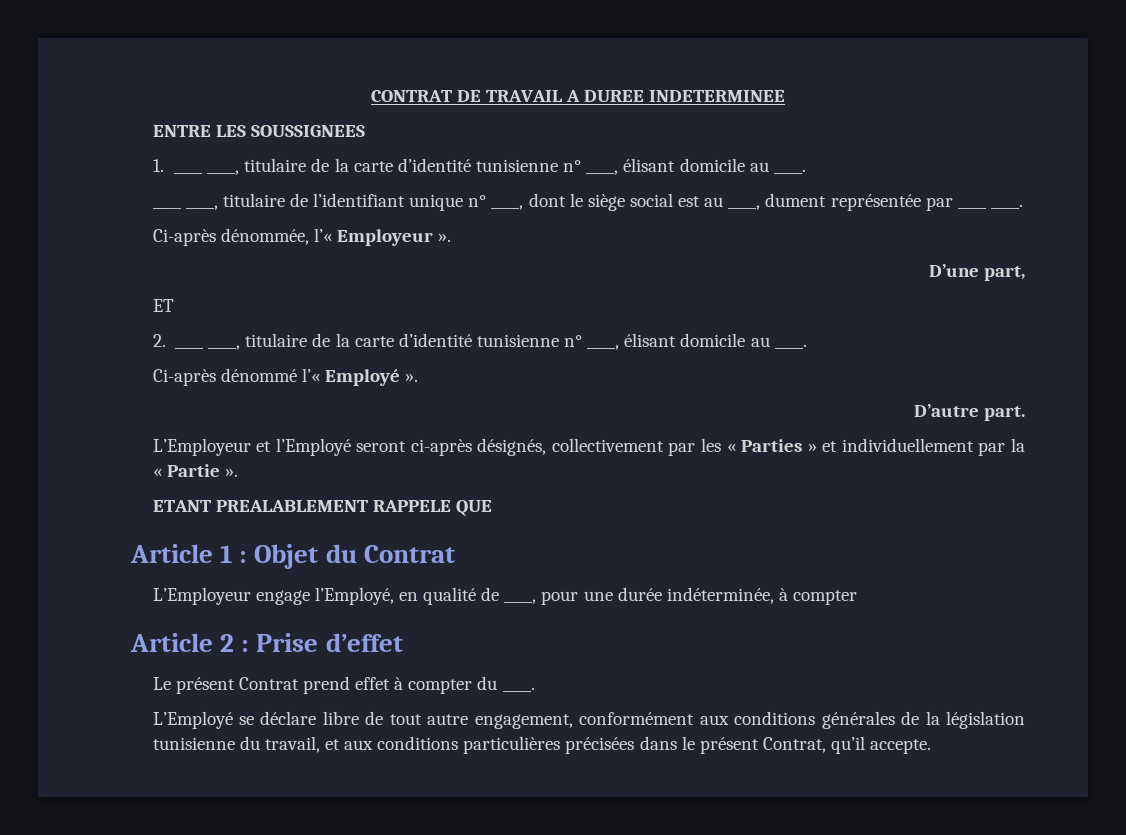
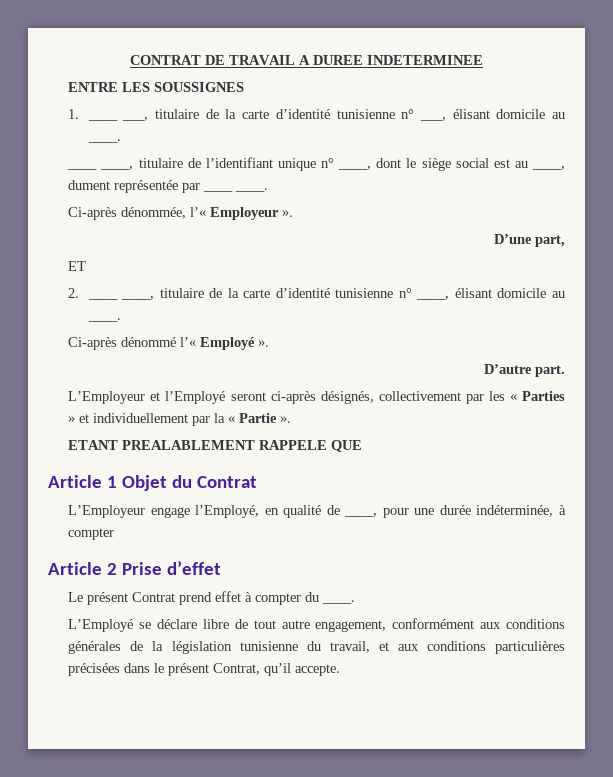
[250,125,365,137] SOUSSIGNEES -> [154,82,245,92] SOUSSIGNES
[207,158,619,175] ____, titulaire de la carte d’identité tunisienne n° ____, -> [122,109,446,121] ___, titulaire de la carte d’identité tunisienne n° ___,
[239,551,248,563] : -> (117, 482) none
[241,640,250,652] : -> (117, 569) none

